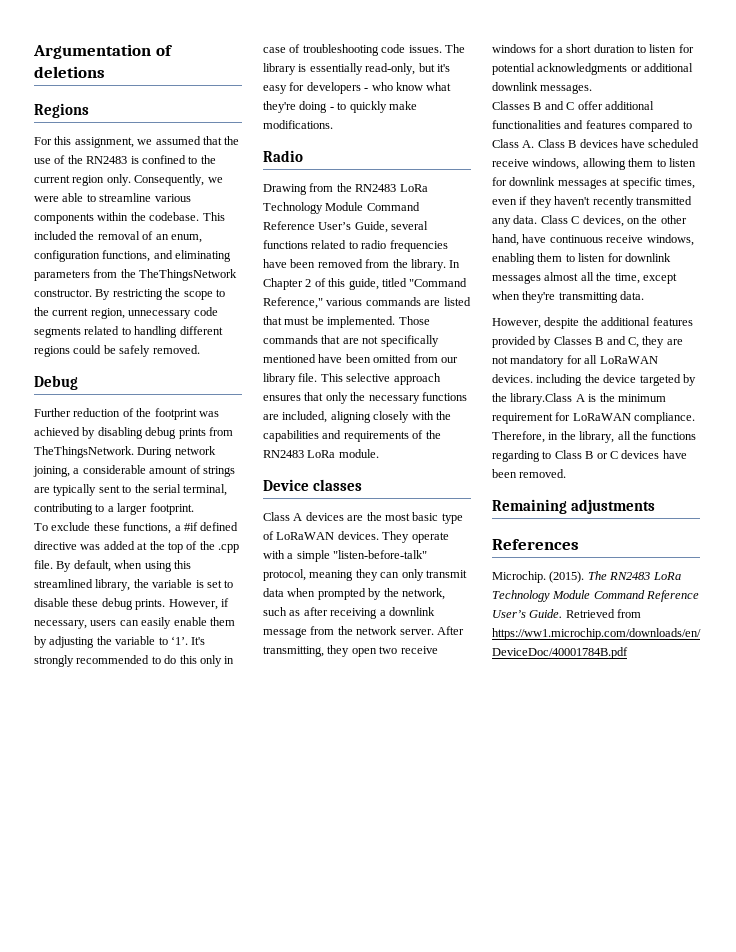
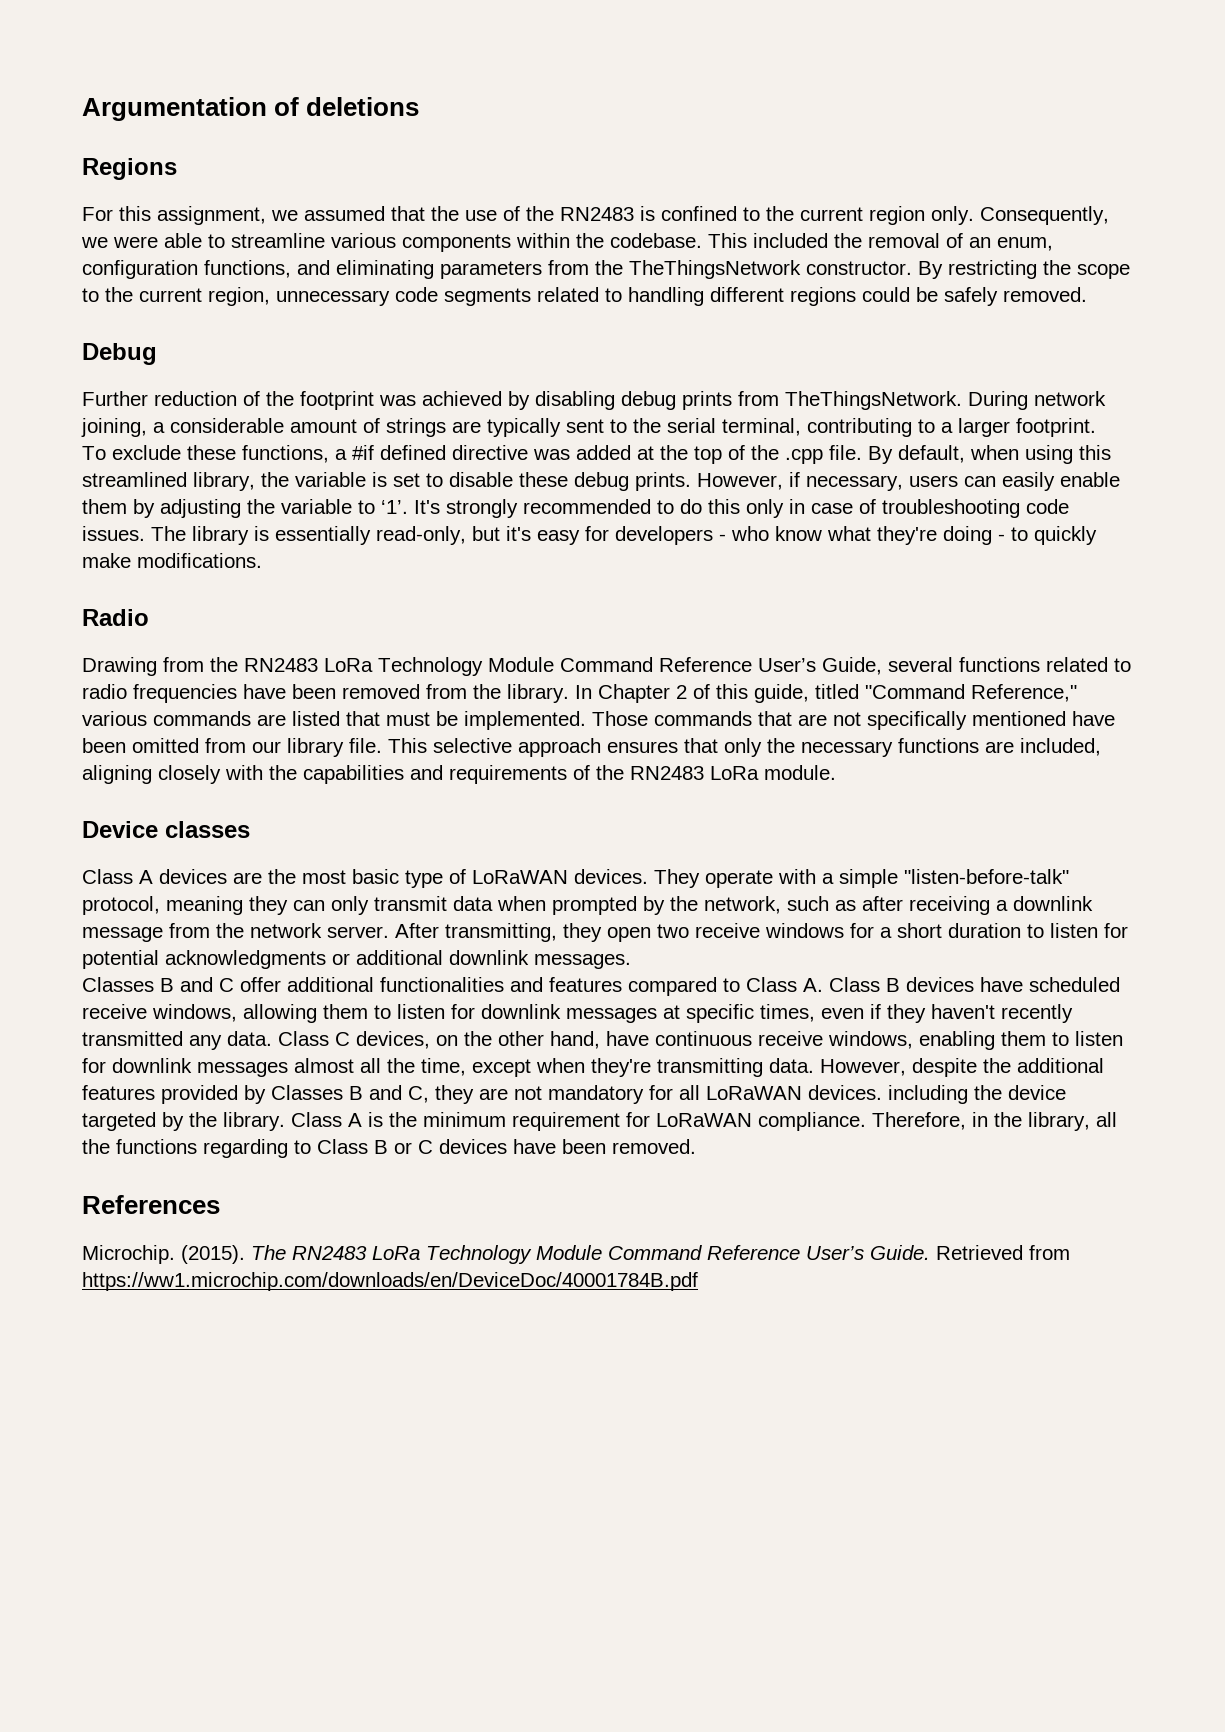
(645, 295) // -> (814, 1065) none
[510,393,573,405] library.Class -> [223,1112,342,1131] library. Class
[492,499,656,514] // Remaining adjustments -> (696, 1146) none

